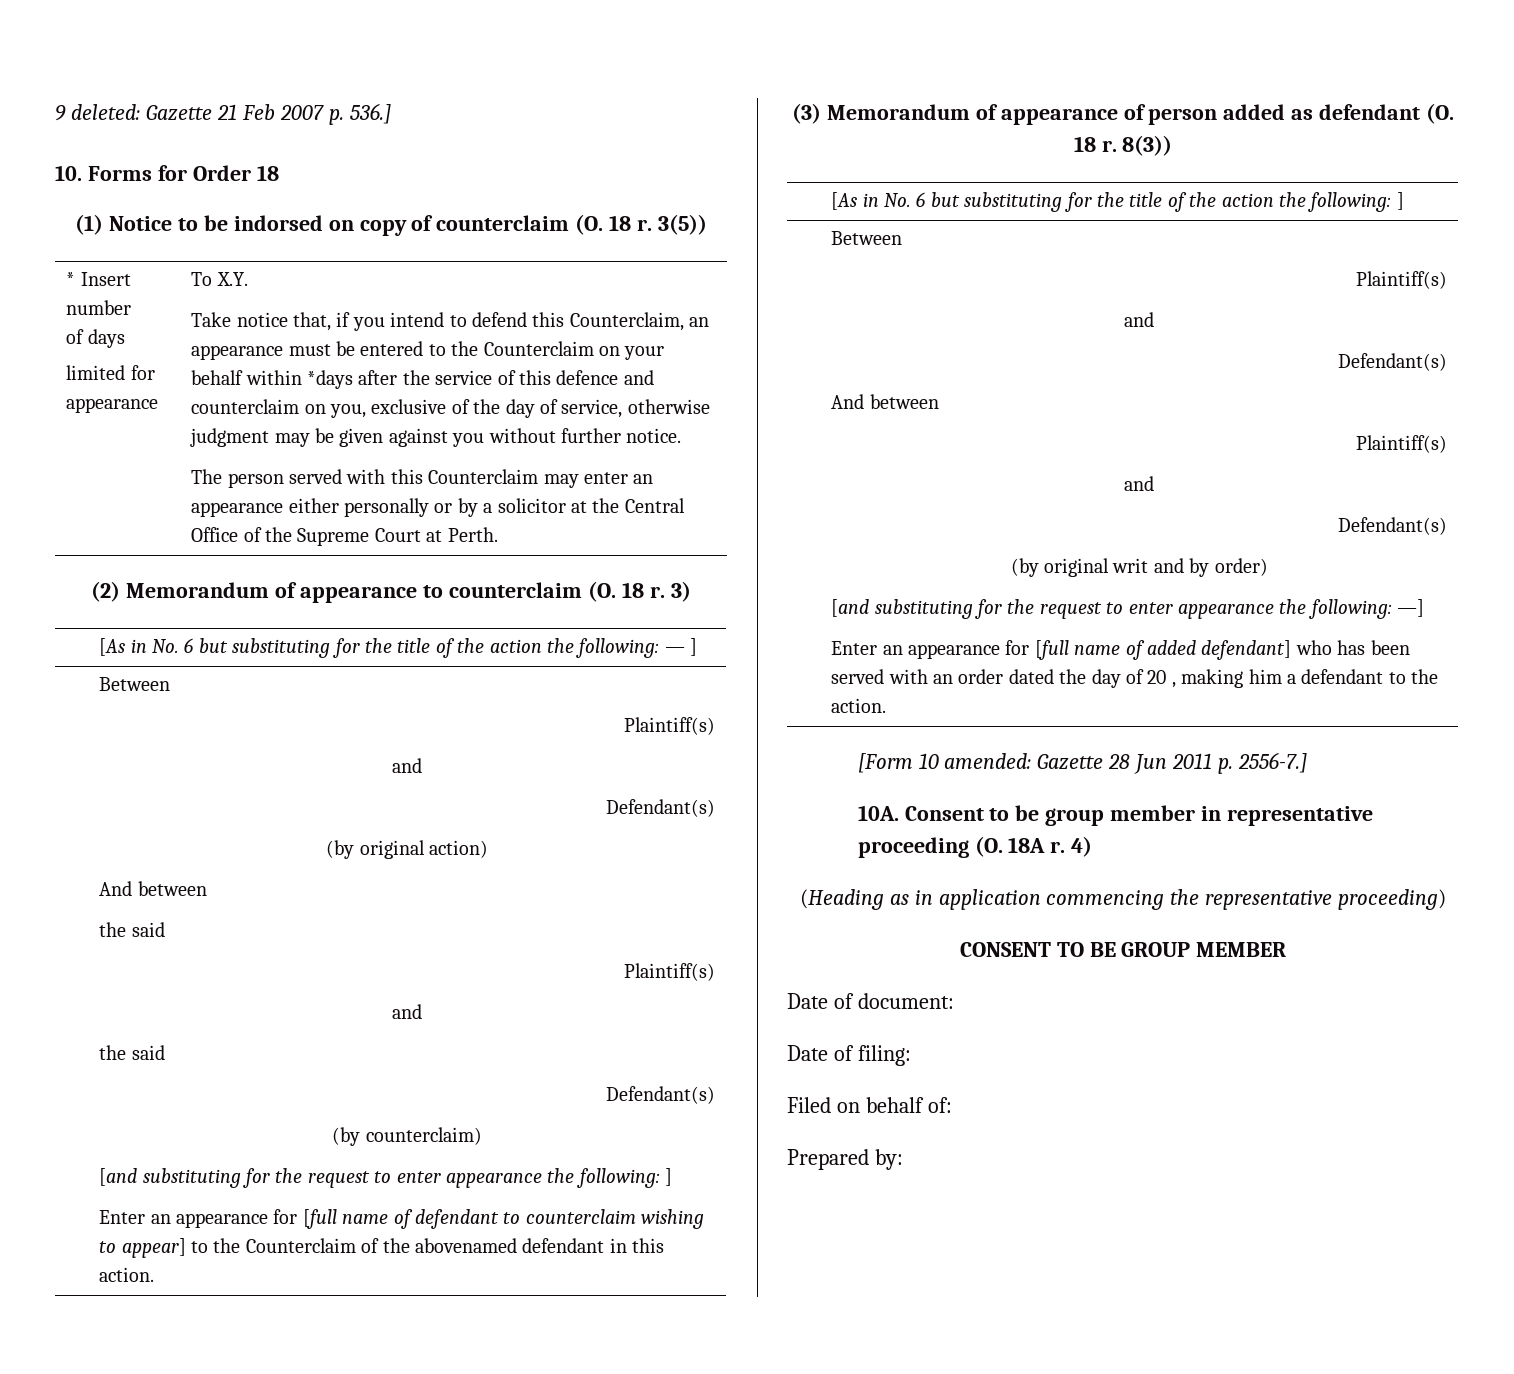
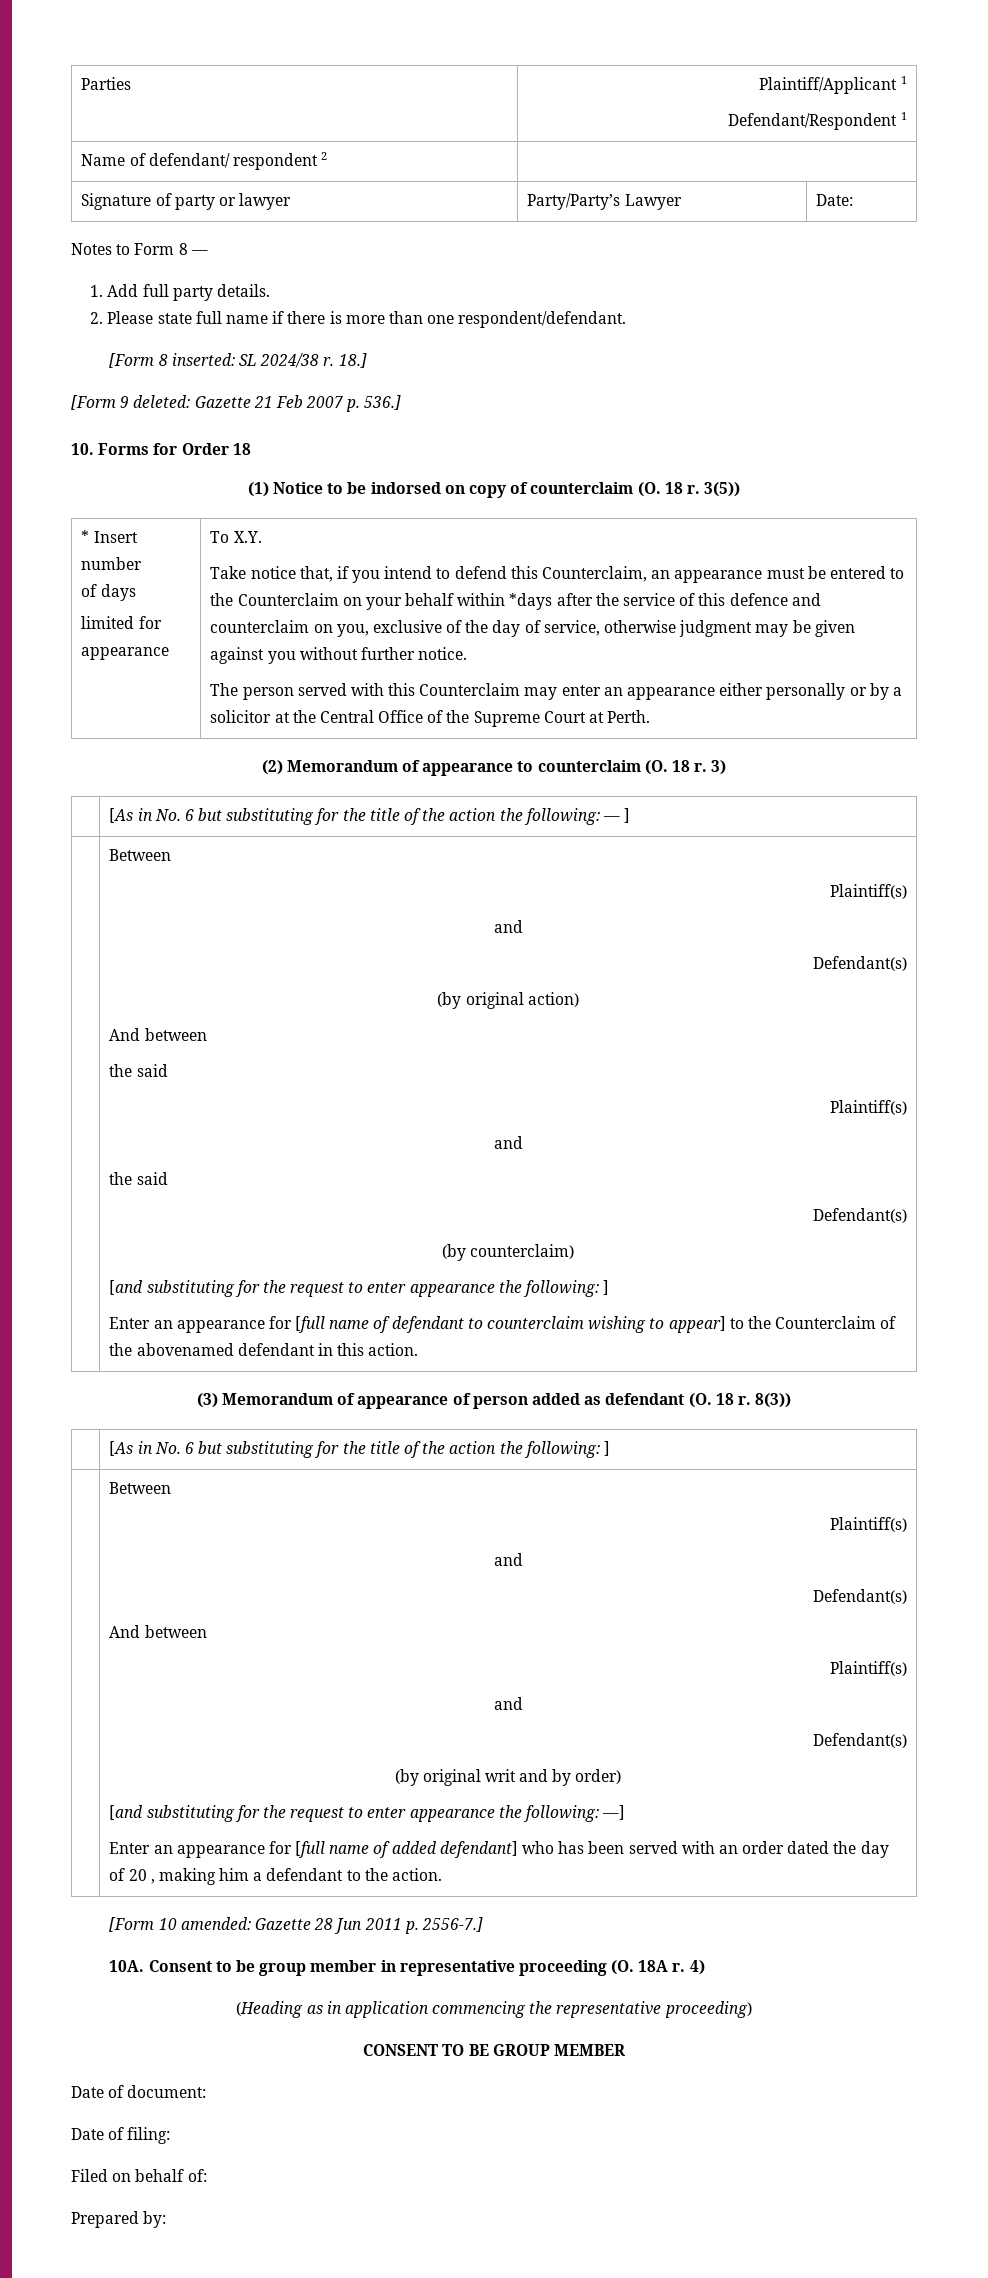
(55, 113) none -> [81,77,132,90] [759,76,907,94] [728,112,907,130] [81,152,328,170] [81,193,292,210] [527,193,682,210] [816,194,854,206] [71,243,208,255] [90,284,270,301] [90,311,627,328] [109,353,367,368] [71,395,116,410] Parties | Plaintiff/Applicant 1 // Defendant/Respondent 1 // Name of defendant/ respondent 2 | // Signature of party or lawyer | Party/Party’s Lawyer | Date: // Notes to Form 8 — // 1. Add full party details. // 2. Please state full name if there is more than one respondent/defendant. // [Form 8 inserted: SL 2024/38 r. 18.] // [Form

